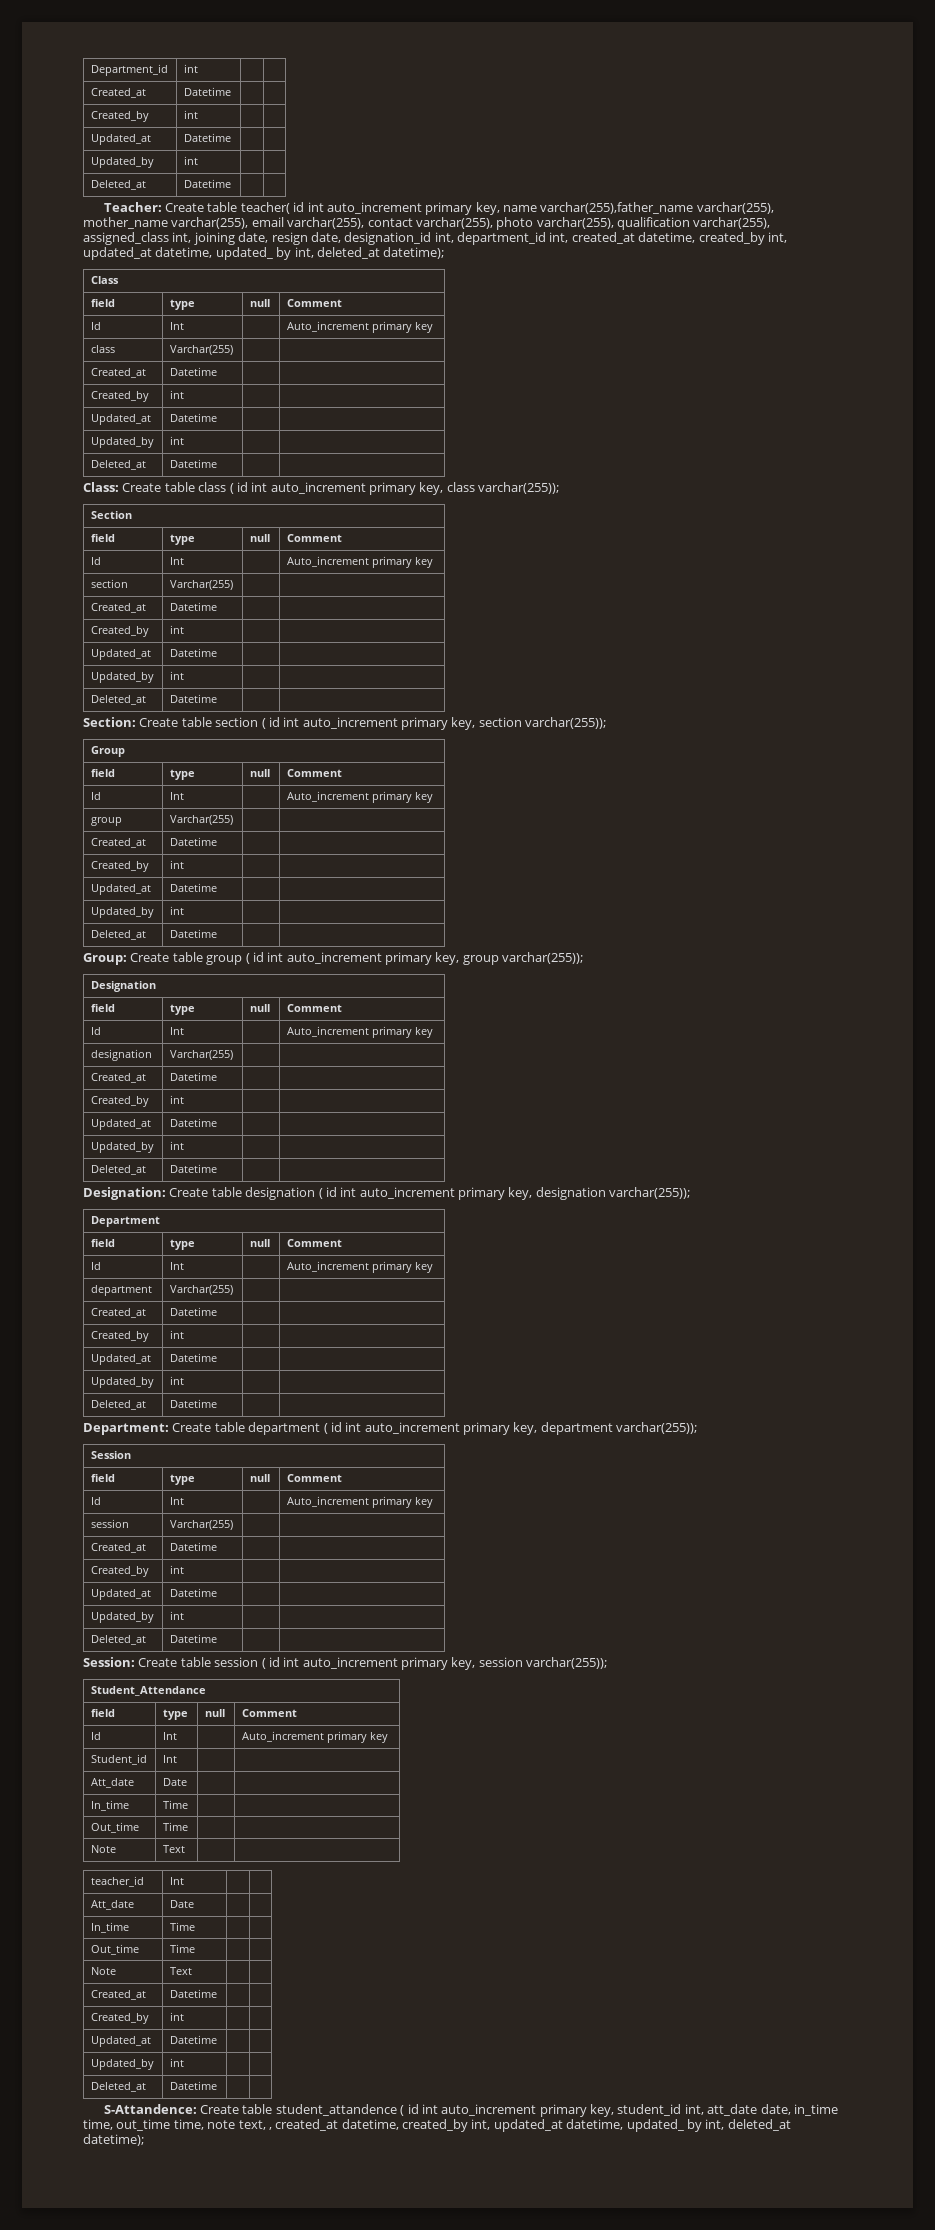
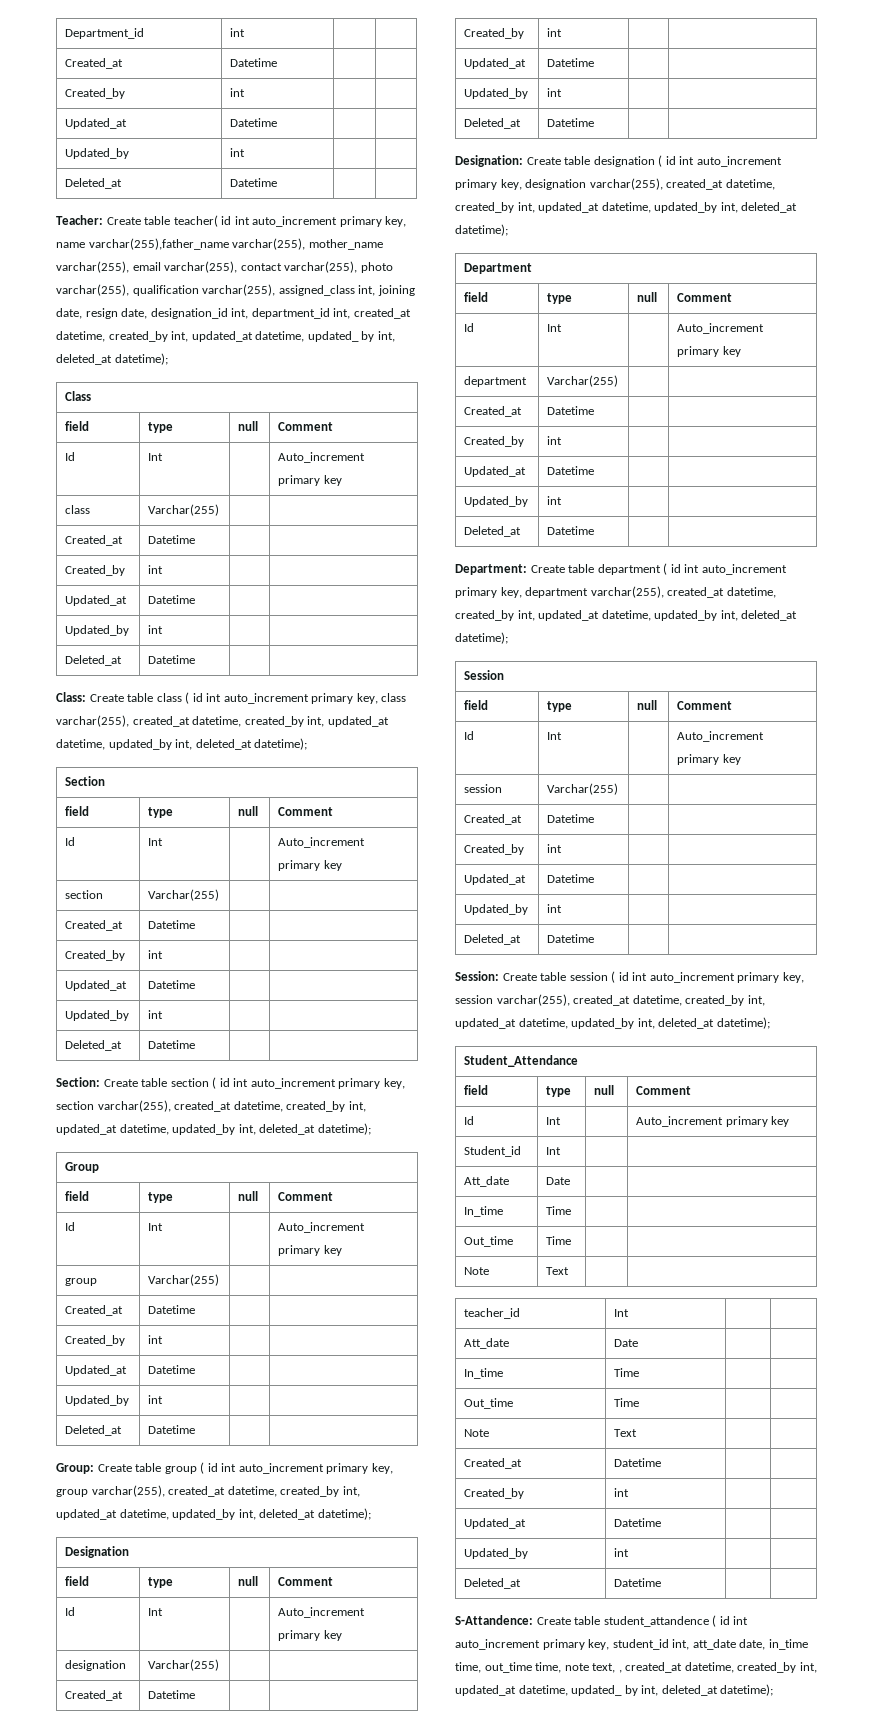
[478,482,560,494] varchar(255)); -> [56,715,389,727] [56,738,308,750] varchar(255), created_at datetime, created_by int, updated_at datetime, updated_by int, deleted_at datetime);
[525,717,607,729] varchar(255)); -> [97,1100,366,1112] [56,1123,371,1135] varchar(255), created_at datetime, created_by int, updated_at datetime, updated_by int, deleted_at datetime);
[502,952,584,964] varchar(255)); -> [91,1485,360,1497] [56,1508,371,1520] varchar(255), created_at datetime, created_by int, updated_at datetime, updated_by int, deleted_at datetime);
[609,1187,691,1199] varchar(255)); -> [589,178,775,190] [455,202,798,213] [455,224,508,236] varchar(255), created_at datetime, created_by int, updated_at datetime, updated_by int, deleted_at datetime);
[616,1422,698,1434] varchar(255)); -> [590,586,776,598] [455,610,798,621] [455,632,508,644] varchar(255), created_at datetime, created_by int, updated_at datetime, updated_by int, deleted_at datetime);
[526,1657,608,1669] varchar(255)); -> [496,994,765,1006] [455,1017,770,1029] varchar(255), created_at datetime, created_by int, updated_at datetime, updated_by int, deleted_at datetime);

